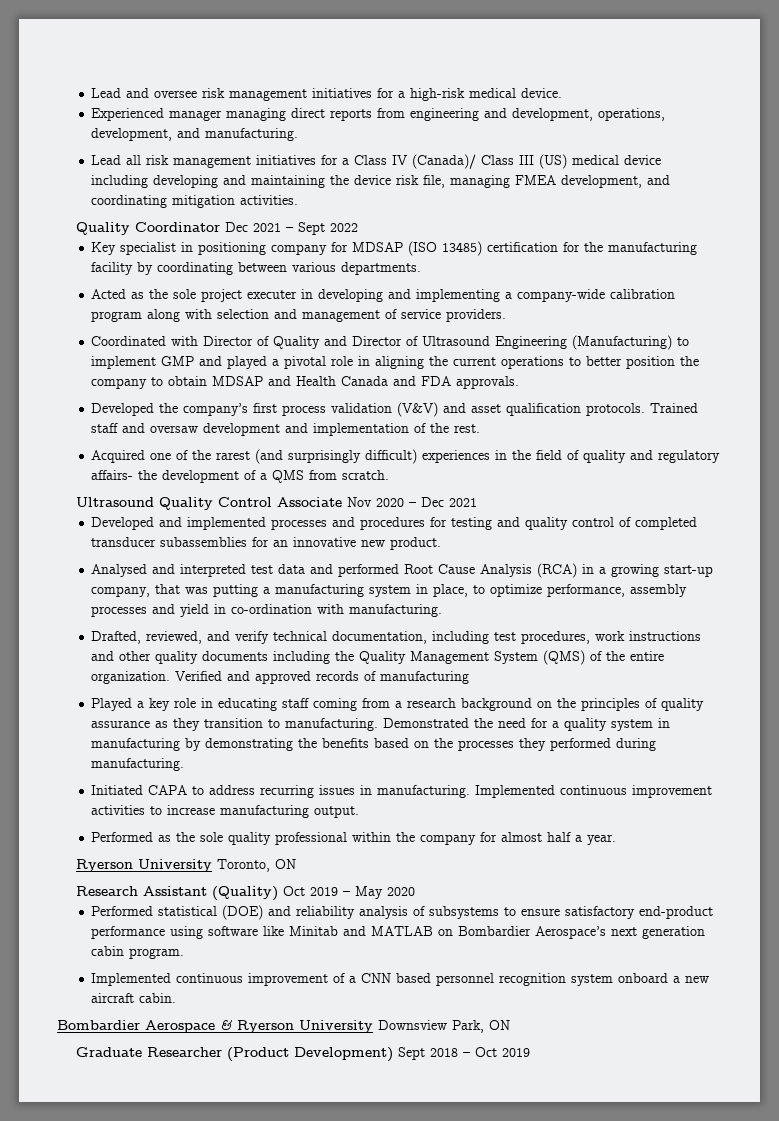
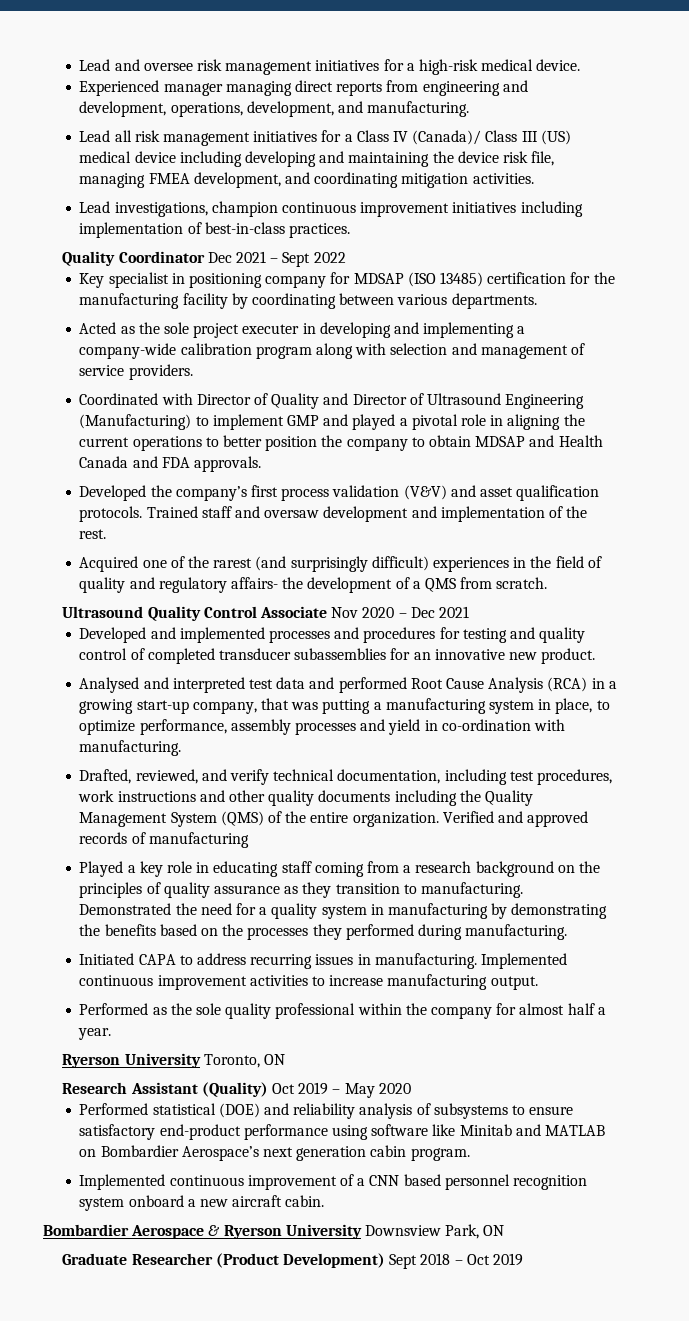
(299, 200) none -> [79,201,583,217] [79,222,351,238] // Lead investigations, champion continuous improvement initiatives including implementation of best-in-class practices.

